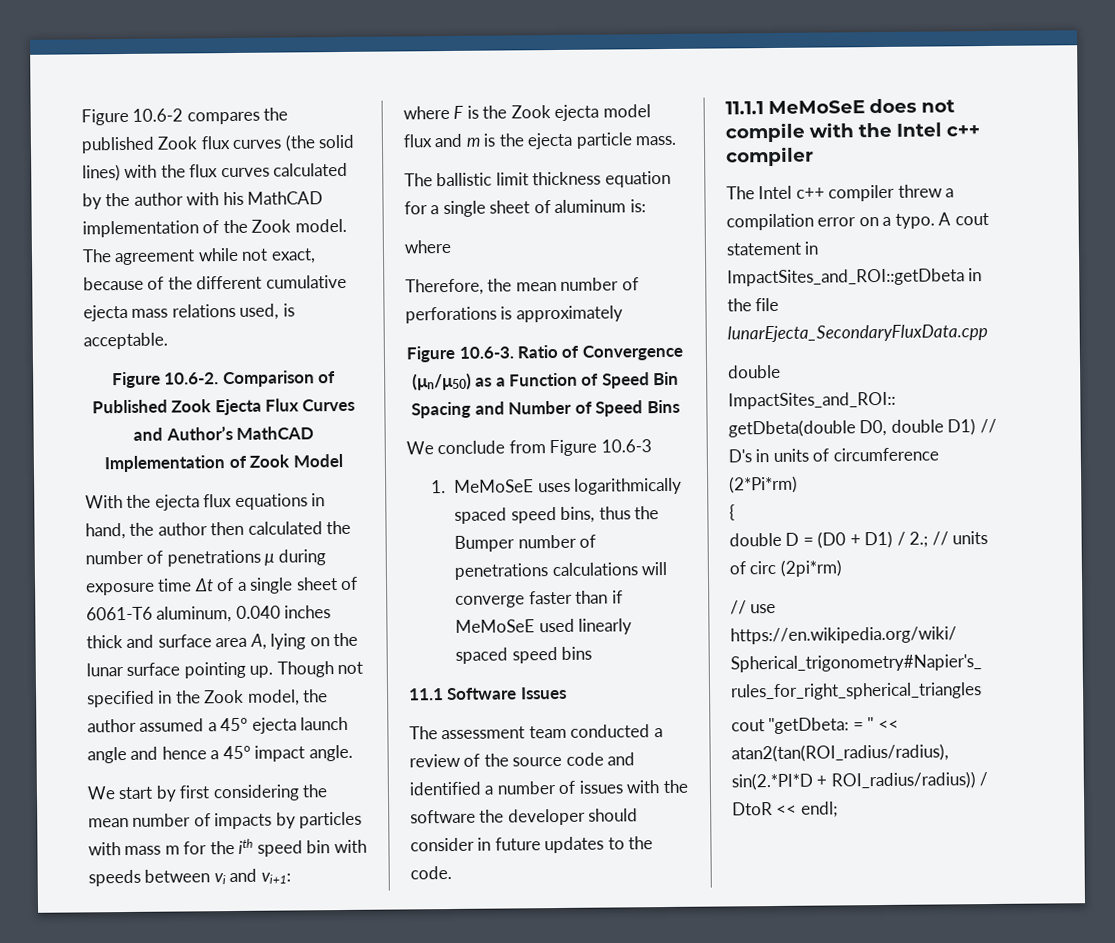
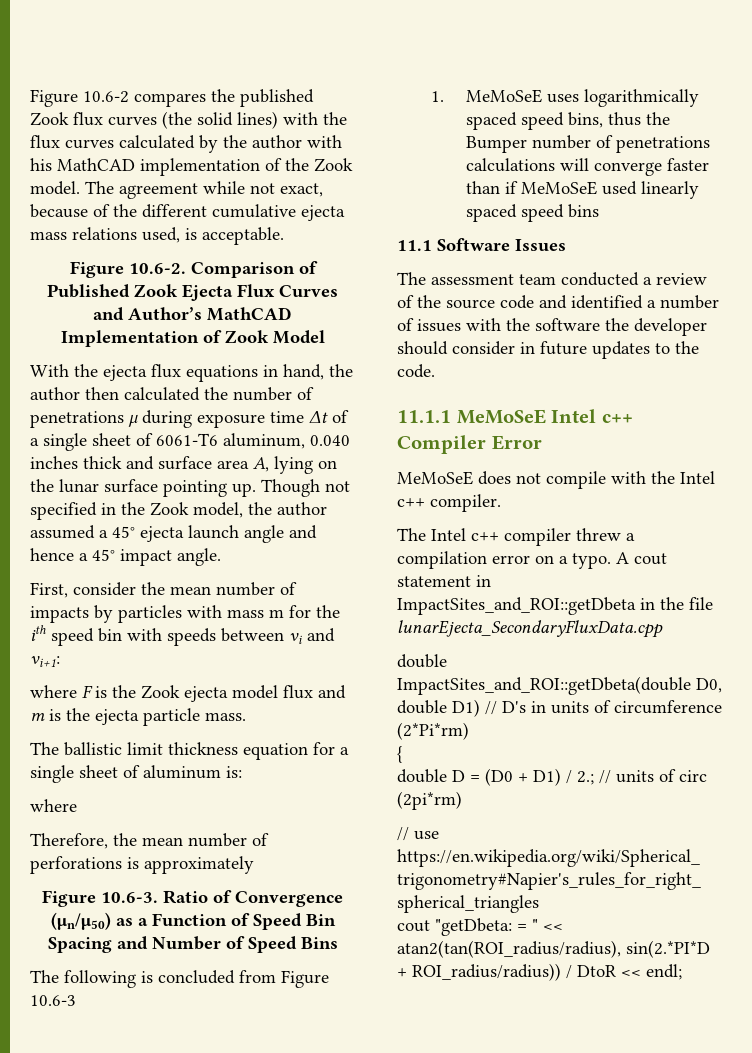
[87,784,300,802] We start by first considering -> [30,582,136,598] First, consider
[406,440,506,455] We conclude -> [30,970,235,988] The following is concluded
(865, 107) none -> [551,409,633,423] [397,435,542,454] [397,471,473,485] Intel c++ Compiler Error // MeMoSeE
[726,146,814,167] compiler -> [430,494,501,512] compiler.

